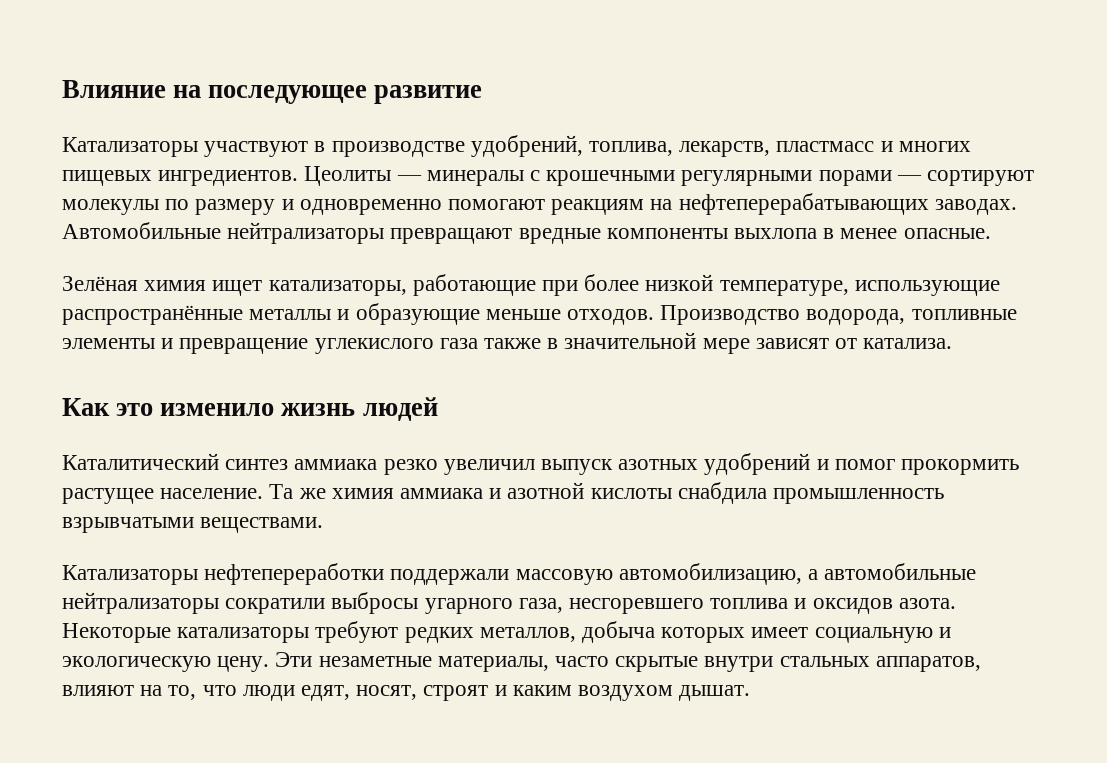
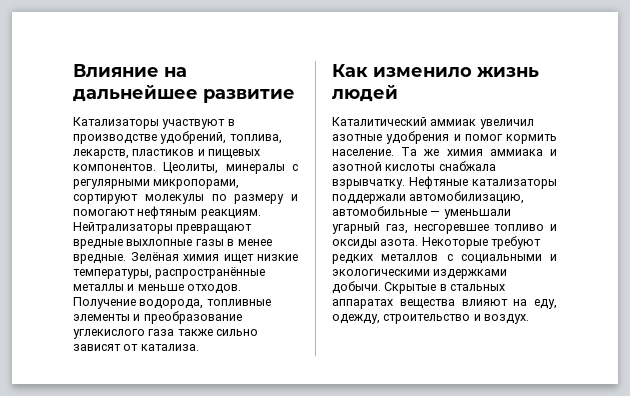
[208,85,368,104] последующее -> [73,85,198,102] дальнейшее
[776,141,971,152] [62,166,922,186] пластмасс и многих пищевых ингредиентов. Цеолиты — минералы с крошечными регулярными порами — -> [132,149,261,159] [73,162,298,174] [73,179,240,189] пластиков и пищевых компонентов. Цеолиты, минералы с регулярными микропорами,
[299,193,1017,215] [62,222,818,244] одновременно помогают реакциям на нефтеперерабатывающих заводах. Автомобильные нейтрализаторы превращают вредные компоненты выхлопа -> [73,206,261,219] [73,222,253,234] [73,239,224,249] помогают нефтяным реакциям. Нейтрализаторы превращают вредные выхлопные газы
[903,228,991,239] опасные. // -> [73,254,126,264] вредные.
[268,274,1000,296] катализаторы, работающие при более низкой температуре, использующие -> [257,254,298,261] [73,269,152,279] низкие температуры,
[355,303,480,325] образующие -> (135, 287) none
[660,305,801,325] Производство -> [73,297,136,309] Получение
[179,338,309,354] превращение -> [143,311,242,324] преобразование
[547,332,750,354] в значительной мере -> [216,329,259,336] сильно
[116,403,154,416] это -> (368, 70) none
[225,453,1020,475] [62,488,154,504] синтез аммиака резко увеличил выпуск азотных удобрений и помог прокормить растущее -> [430,119,534,129] [332,131,557,144] аммиак увеличил азотные удобрения и помог кормить
[677,482,945,504] [62,517,324,533] [62,563,977,585] [62,592,893,614] снабдила промышленность взрывчатыми веществами. // Катализаторы нефтепереработки поддержали массовую автомобилизацию, а автомобильные нейтрализаторы сократили выбросы угарного газа, несгоревшего топлива и оксидов -> [438,161,496,171] [332,176,557,189] [332,191,525,204] [332,206,511,219] [332,222,557,234] [332,239,377,249] снабжала взрывчатку. Нефтяные катализаторы поддержали автомобилизацию, автомобильные — уменьшали угарный газ, несгоревшее топливо и оксиды
[177,627,310,643] катализаторы -> (488, 243) none
[479,621,951,643] [62,652,981,672] [62,685,751,701] металлов, добыча которых имеет социальную и экологическую цену. Эти незаметные материалы, часто скрытые внутри стальных аппаратов, влияют на то, что люди едят, носят, строят и каким воздухом дышат. -> [381,254,557,264] [332,269,508,279] [332,281,506,294] [332,299,557,309] [332,314,530,324] металлов с социальными и экологическими издержками добычи. Скрытые в стальных аппаратах вещества влияют на еду, одежду, строительство и воздух.

